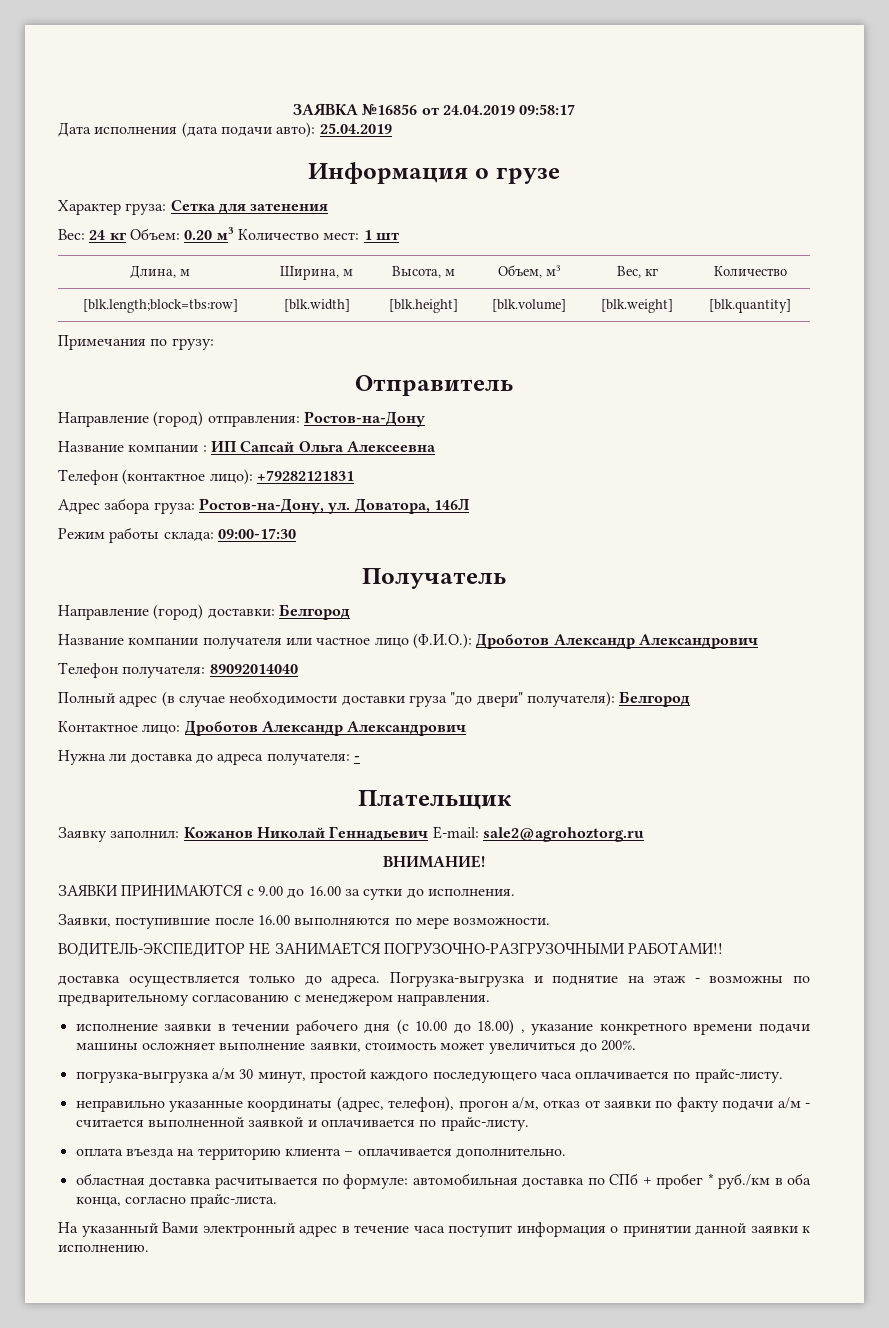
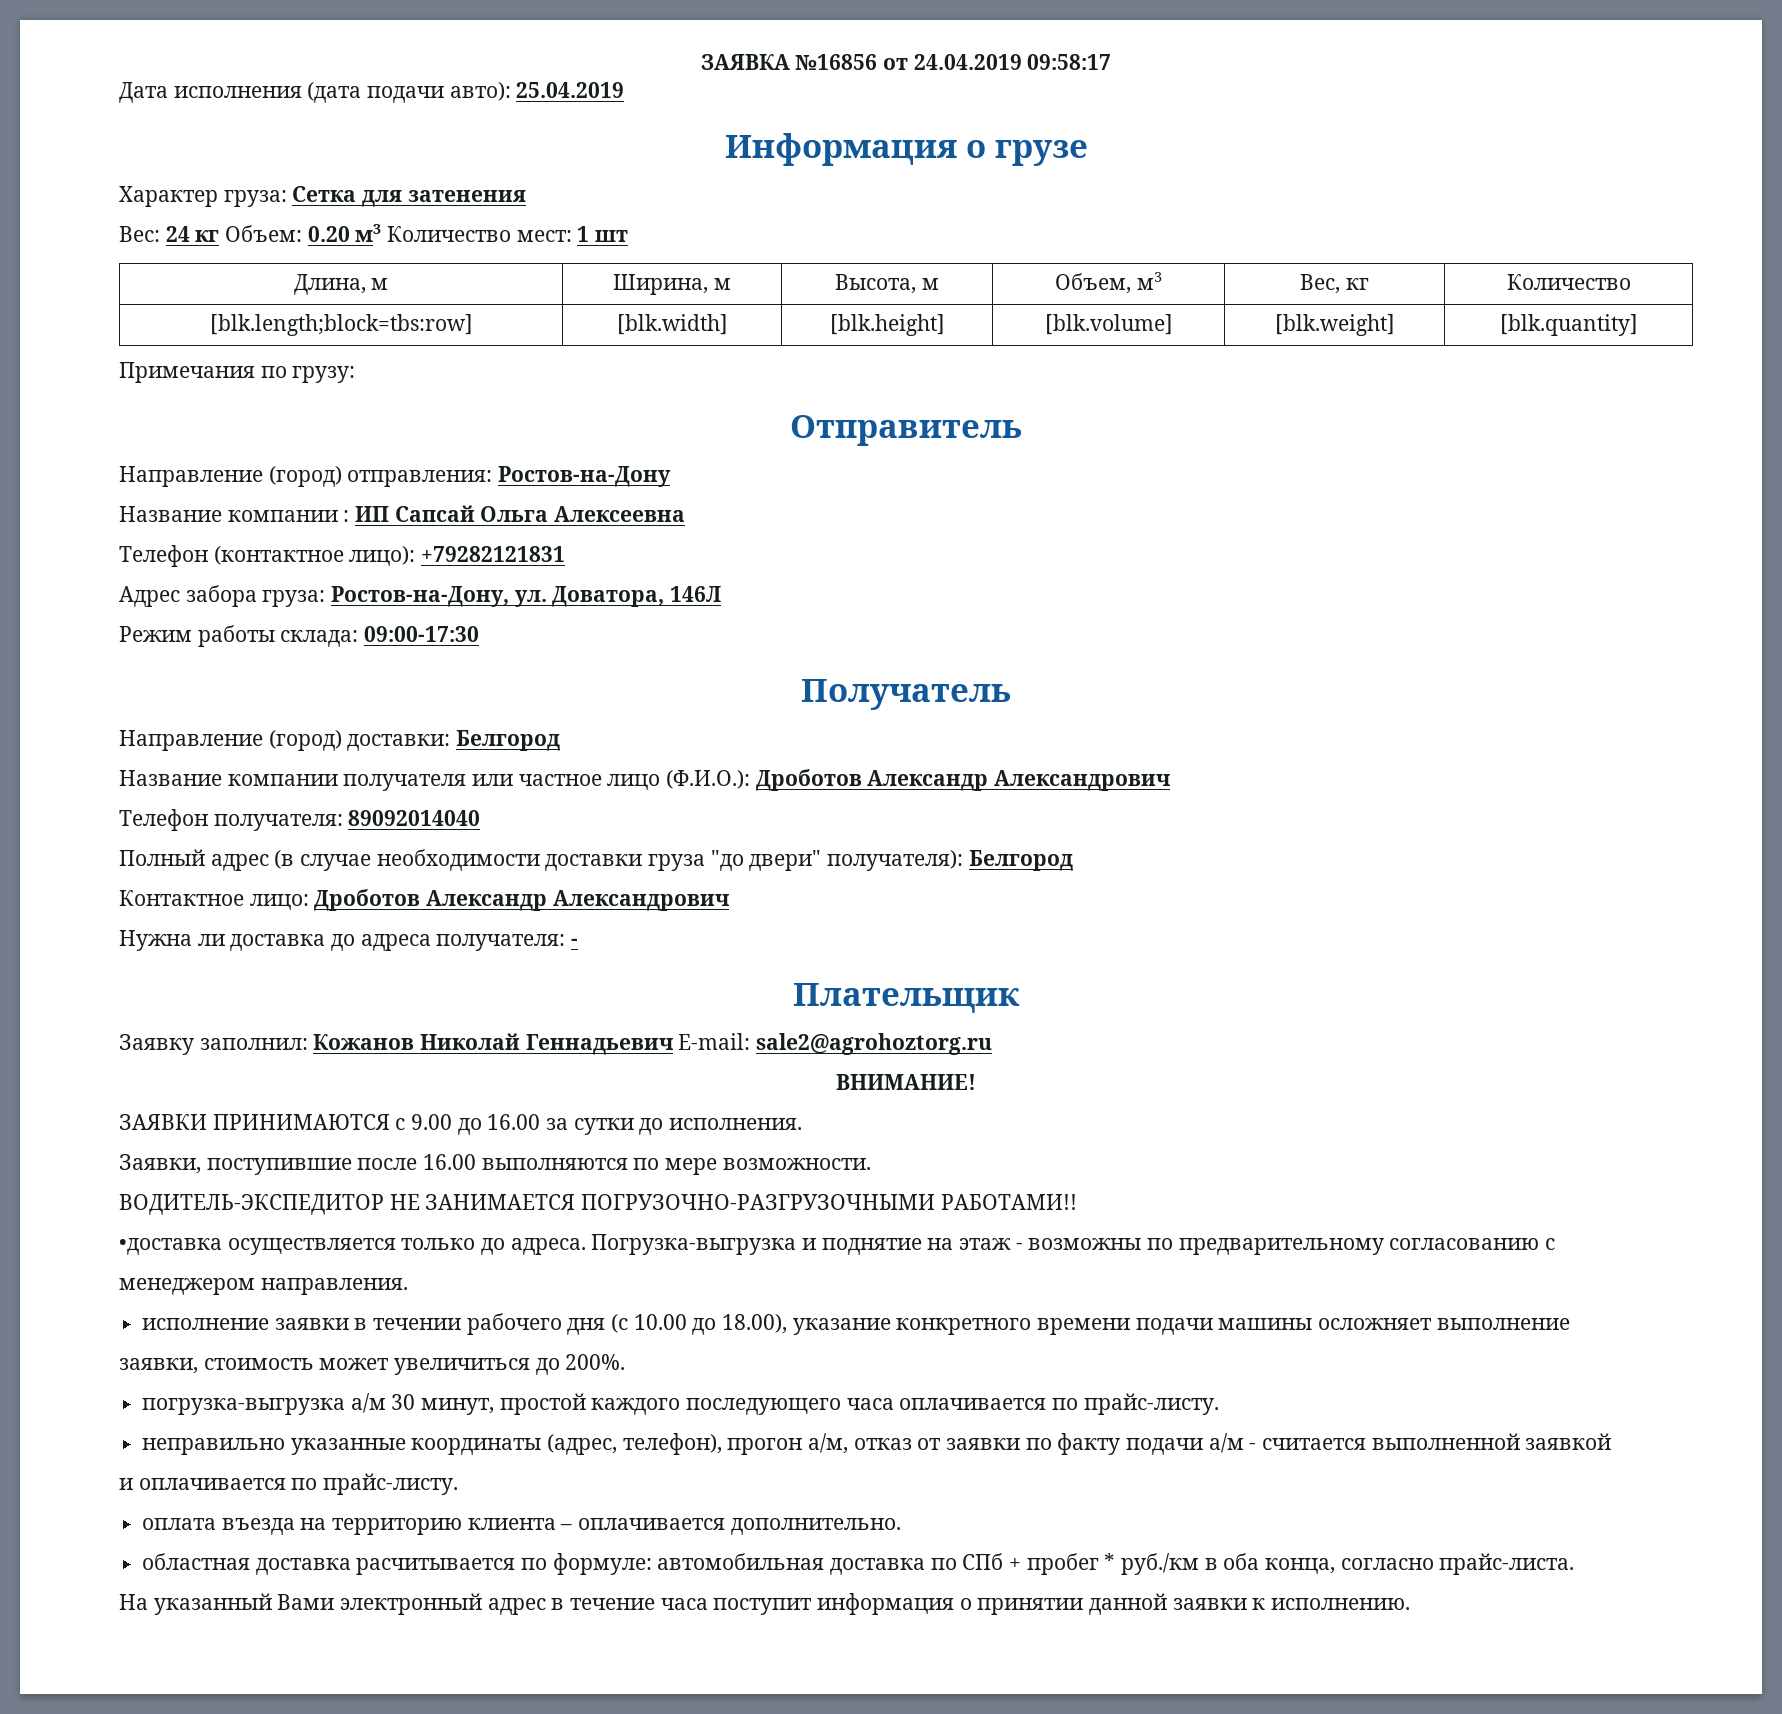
[58,975,120,986] доставка -> [119,1238,222,1255] •доставка
(301, 998) none -> (1556, 1244) //
[477,1019,525,1035] 18.00) , -> [722,1314,788,1334] 18.00),
(306, 1046) none -> (1570, 1324) //
(304, 1122) none -> (1612, 1441) //

